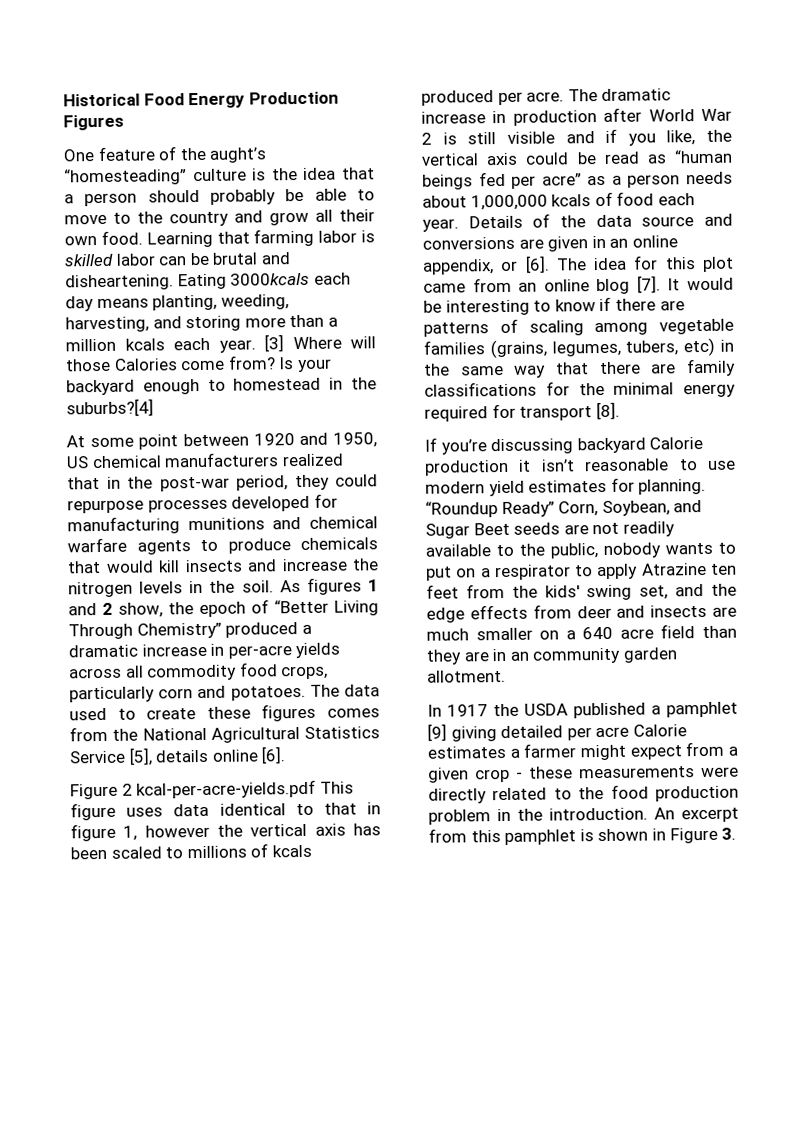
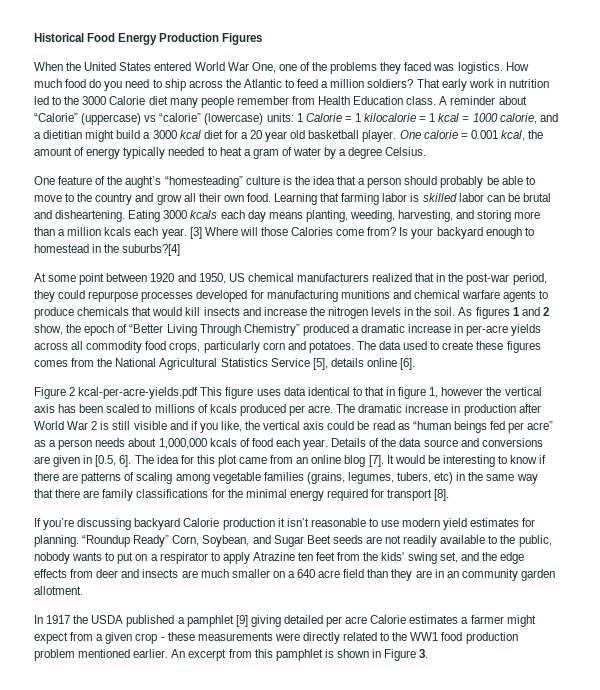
(124, 122) none -> [34,62,529,74] [34,79,549,91] [34,96,527,108] [34,113,558,125] [34,130,544,142] [34,147,427,159] // When the United States entered World War One, one of the problems they faced was logistics. How much food do you need to ship across the Atlantic to feed a million soldiers? That early work in nutrition led to the 3000 Calorie diet many people remember from Health Education class. A reminder about “Calorie” (uppercase) vs “calorie” (lowercase) units: 1 Calorie = 1 kilocalorie = 1 kcal = 1000 calorie, and a dietitian might build a 3000 kcal diet for a 20 year old basketball player. One calorie = 0.001 kcal, the amount of energy typically needed to heat a gram of water by a degree Celsius.
[230,272,311,286] 3000kcals -> [163,210,218,219] 3000 kcals
[609,235,678,248] [422,255,550,275] an online appendix, or [6]. -> [95,455,132,467] [0.5, 6].
(605, 793) none -> [410,632,439,641] WW1
[497,807,648,822] in the introduction. -> [78,649,169,658] mentioned earlier.

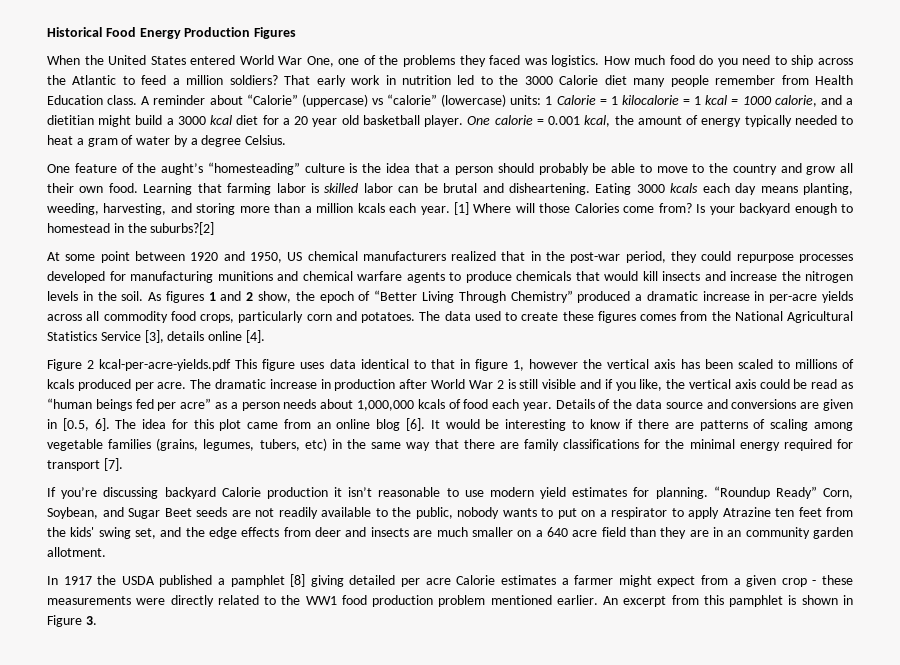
[189,227,202,239] [3] -> [453,202,469,215] [1]
[122,244,181,256] suburbs?[4] -> [150,222,215,235] suburbs?[2]
[312,358,328,370] [5], -> [144,330,164,343] [3],
[400,358,416,370] [6]. -> [245,330,265,343] [4].
[368,455,384,467] [7]. -> [406,418,426,431] [6].
[434,489,450,501] [8]. -> [103,458,123,471] [7].
[235,615,248,627] [9] -> [290,574,306,587] [8]

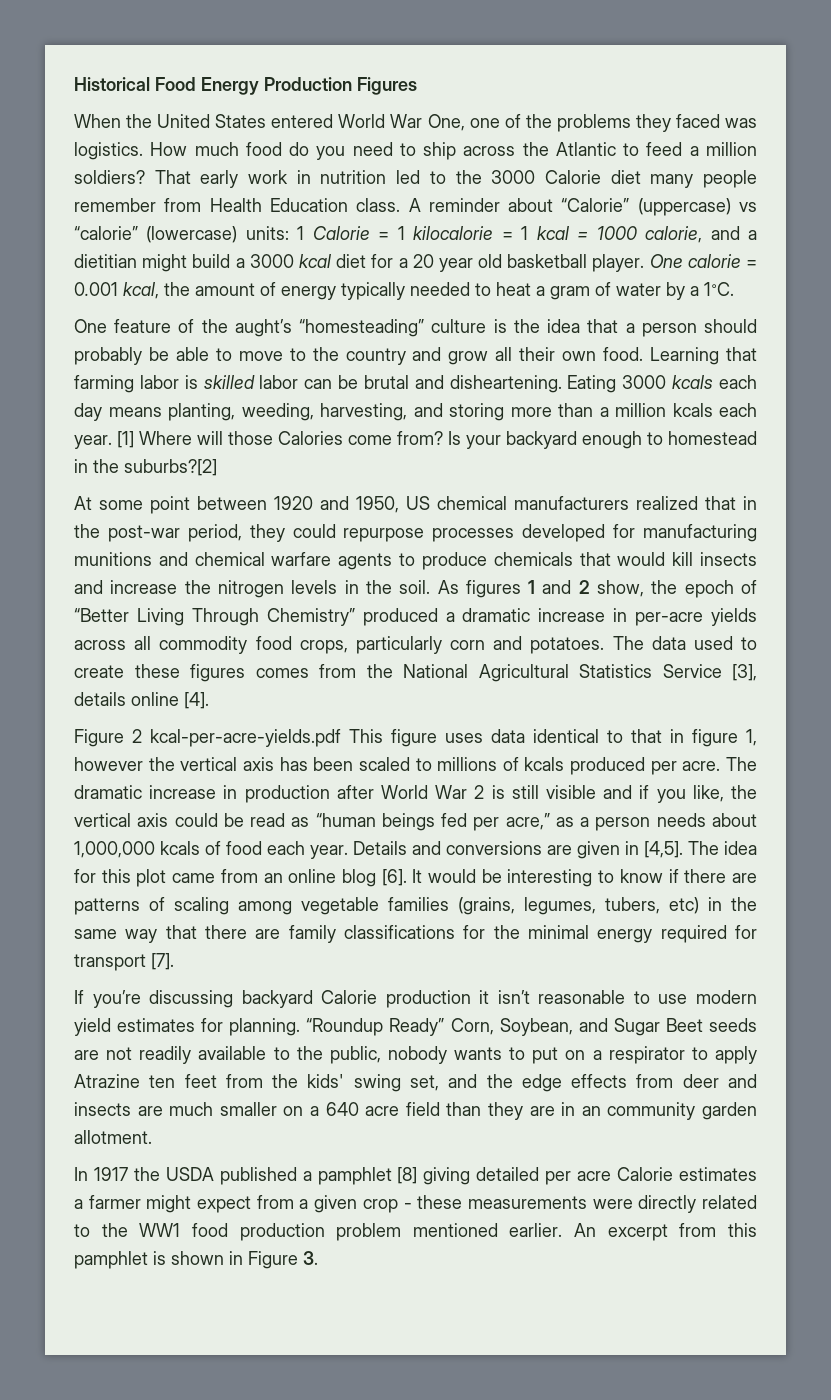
[201,135,287,147] degree Celsius. -> [704,282,734,296] 1◦C.
[180,398,212,409] acre” -> [505,813,550,830] acre,”
[598,399,703,409] of the data source -> (407, 848) none
[62,418,110,431] [0.5, 6]. -> [644,841,683,858] [4,5].

